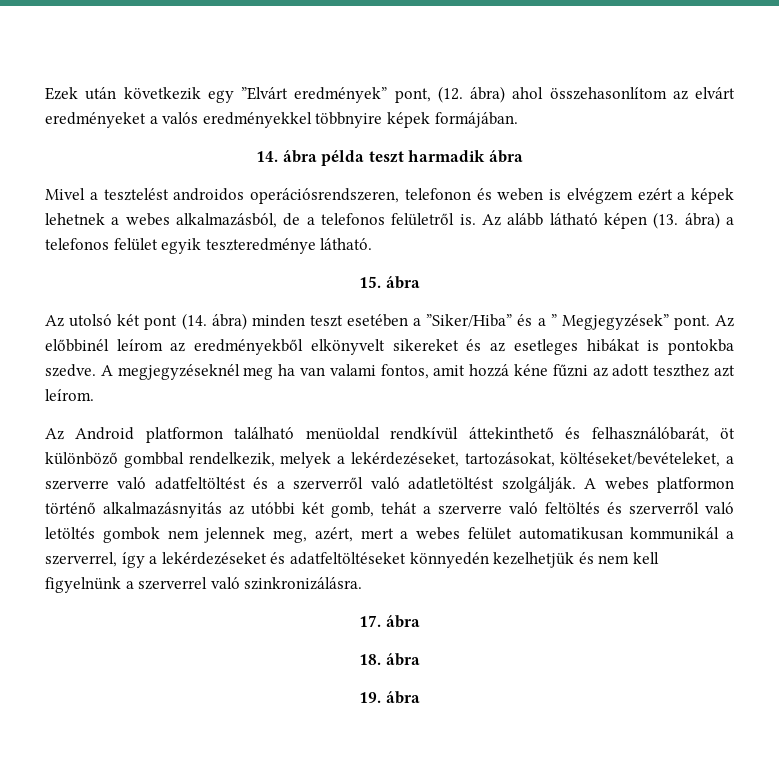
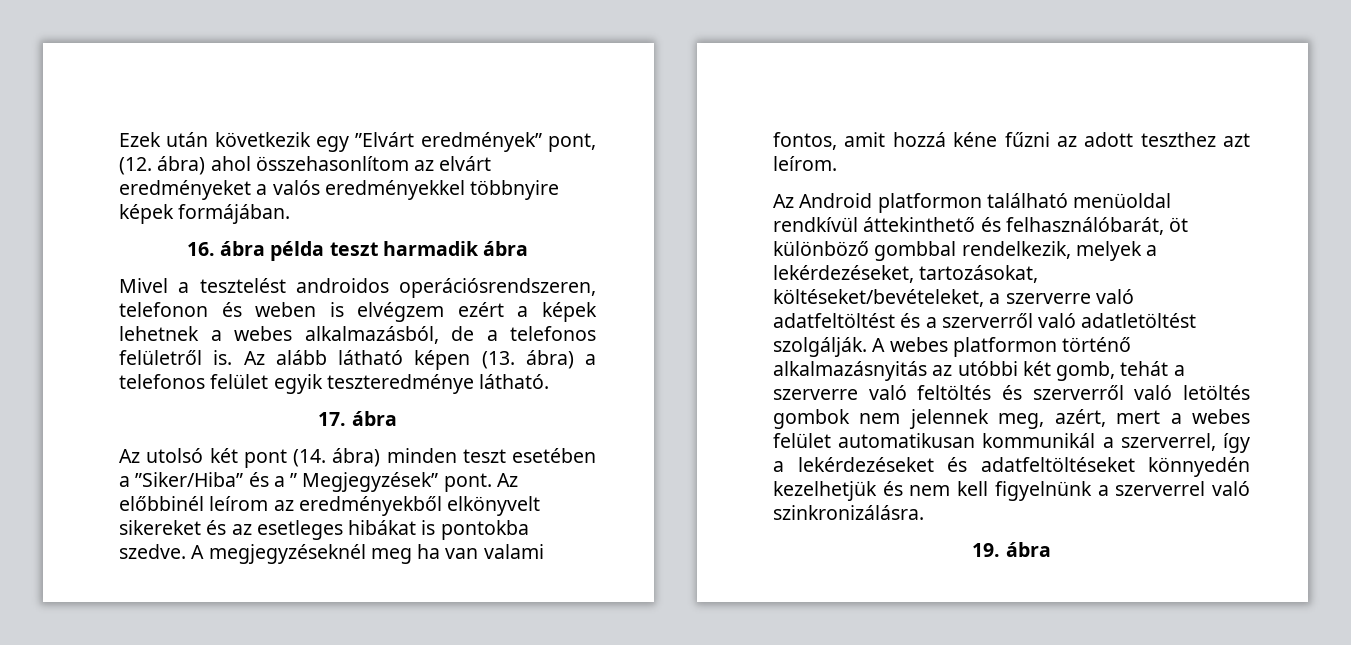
[256,151,279,162] 14. -> [186,242,215,256] 16.
[359,276,382,288] 15. -> [318,412,347,426] 17.
[359,615,420,628] [359,653,420,666] // 17. ábra // 18. ábra -> (924, 512) none

